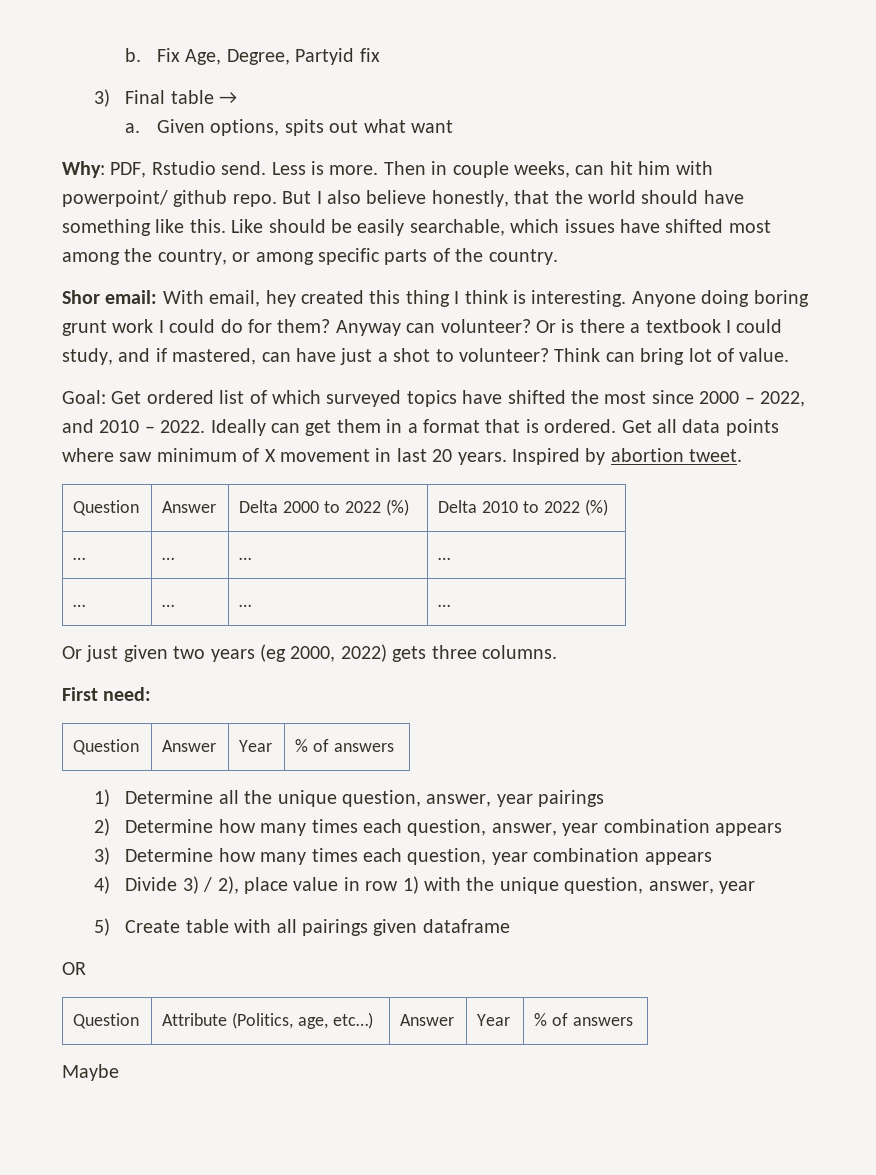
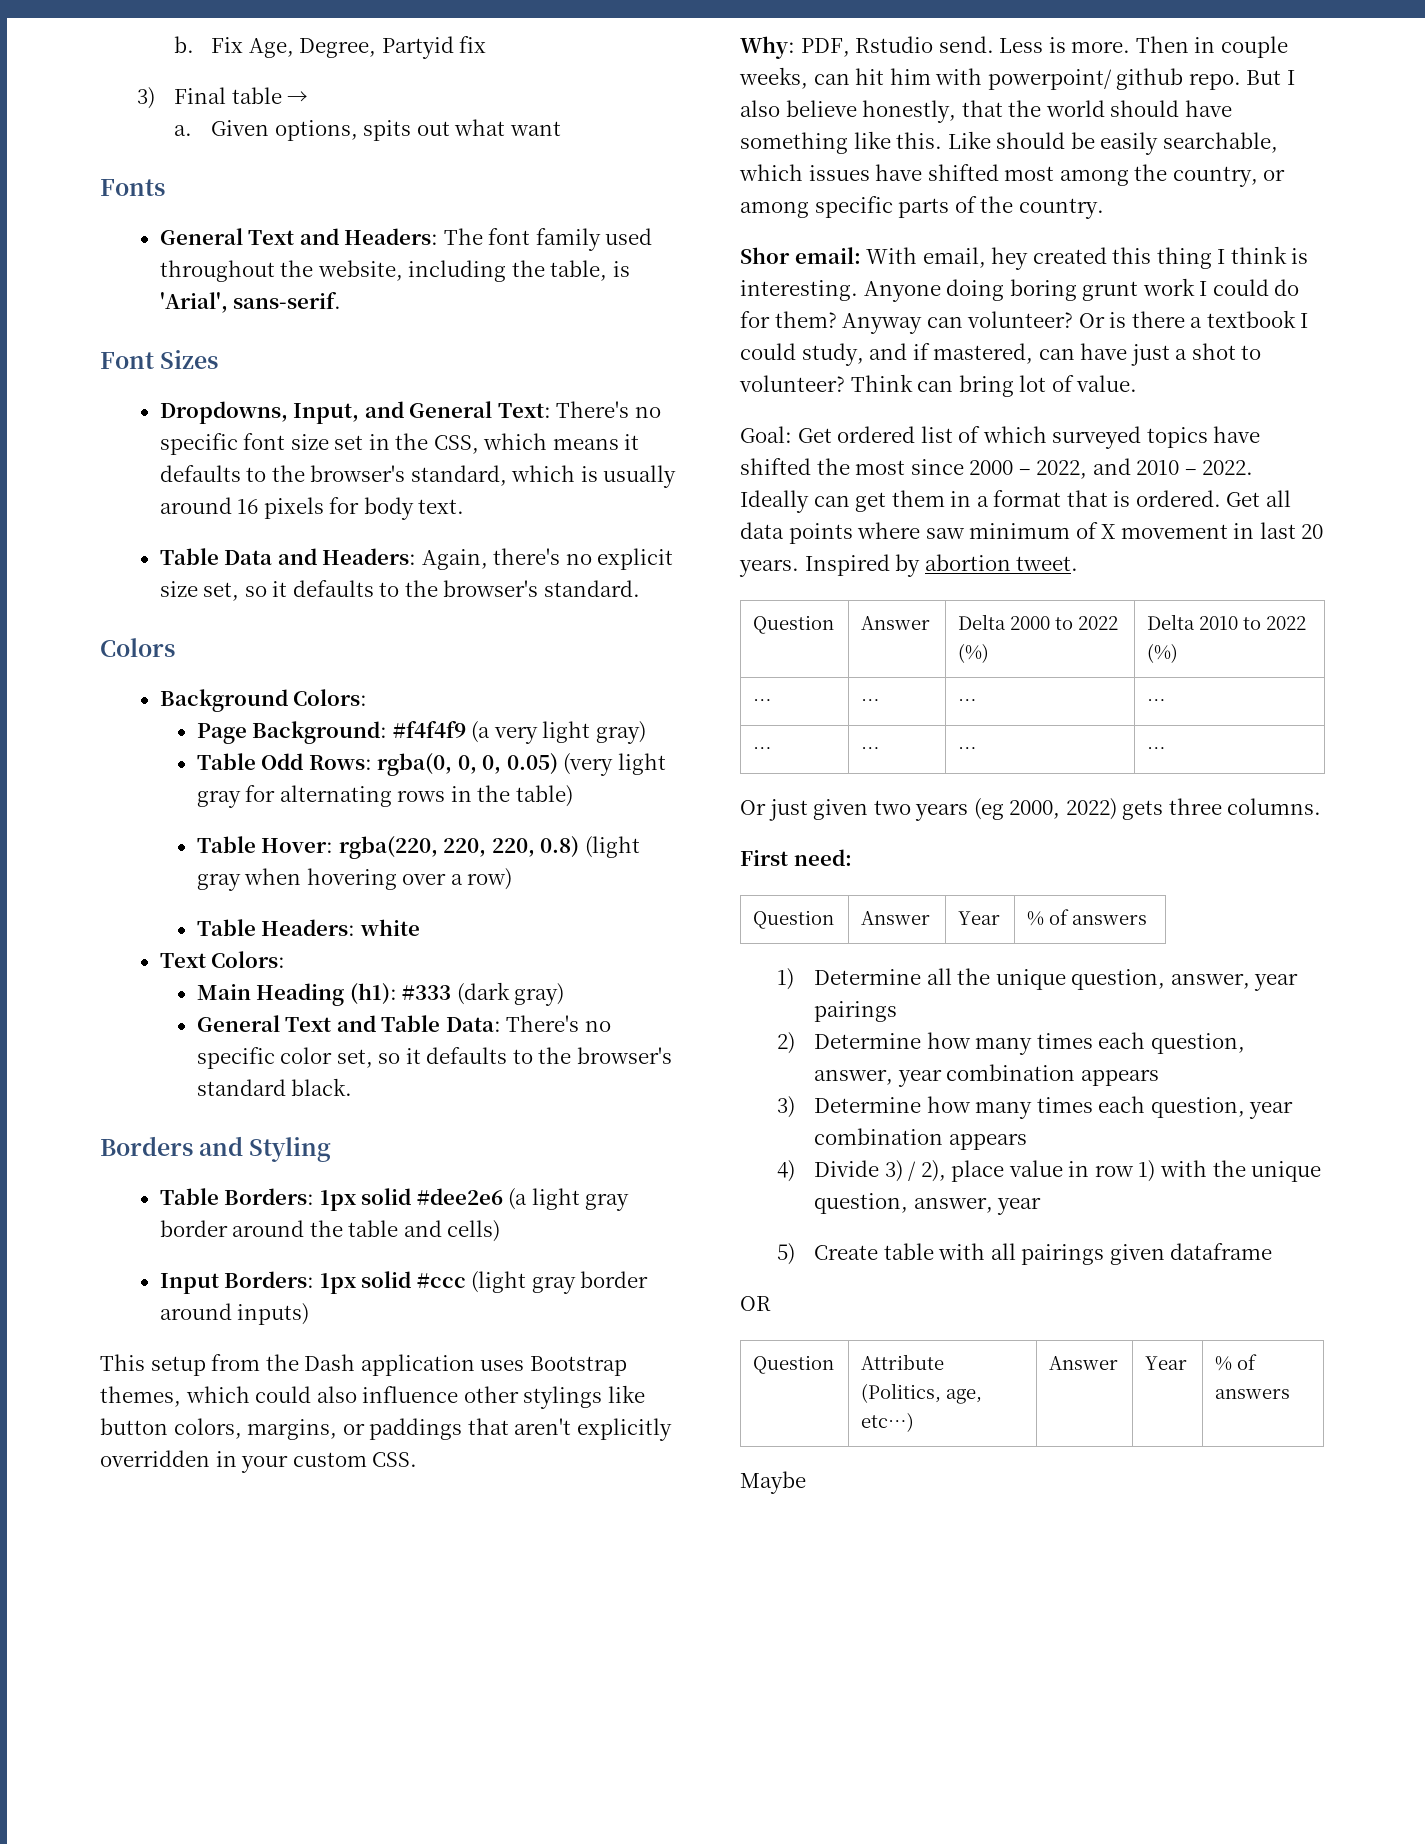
(454, 126) none -> [100,179,165,196] [159,228,653,251] [159,260,630,282] [159,292,342,313] [100,350,219,369] [159,401,661,424] [159,433,640,455] [159,465,677,488] [159,497,465,520] [159,548,674,570] [159,580,640,601] [100,638,175,657] [159,689,368,712] [196,721,646,744] [196,753,666,776] [196,785,573,808] [196,836,640,859] [196,868,513,891] [196,919,420,936] [159,951,286,968] [196,982,565,1006] [196,1015,611,1032] [196,1047,672,1069] [196,1078,353,1096] [100,1136,332,1162] [159,1188,630,1211] [159,1220,501,1242] [159,1271,649,1294] [159,1303,310,1325] [100,1354,627,1376] [100,1385,645,1409] [100,1418,672,1441] [100,1450,418,1473] // Fonts // General Text and Headers: The font family used throughout the website, including the table, is 'Arial', sans-serif. // Font Sizes // Dropdowns, Input, and General Text: There's no specific font size set in the CSS, which means it defaults to the browser's standard, which is usually around 16 pixels for body text. // Table Data and Headers: Again, there's no explicit size set, so it defaults to the browser's standard. // Colors // Background Colors: // Page Background: #f4f4f9 (a very light gray) // Table Odd Rows: rgba(0, 0, 0, 0.05) (very light gray for alternating rows in the table) // Table Hover: rgba(220, 220, 220, 0.8) (light gray when hovering over a row) // Table Headers: white // Text Colors: // Main Heading (h1): #333 (dark gray) // General Text and Table Data: There's no specific color set, so it defaults to the browser's standard black. // Borders and Styling // Table Borders: 1px solid #dee2e6 (a light gray border around the table and cells) // Input Borders: 1px solid #ccc (light gray border around inputs) // This setup from the Dash application uses Bootstrap themes, which could also influence other stylings like button colors, margins, or paddings that aren't explicitly overridden in your custom CSS.

